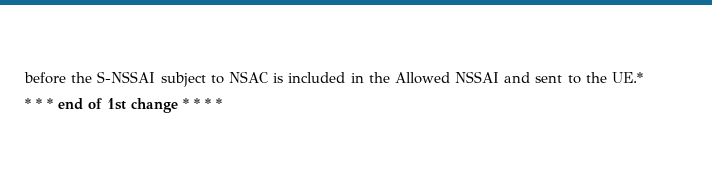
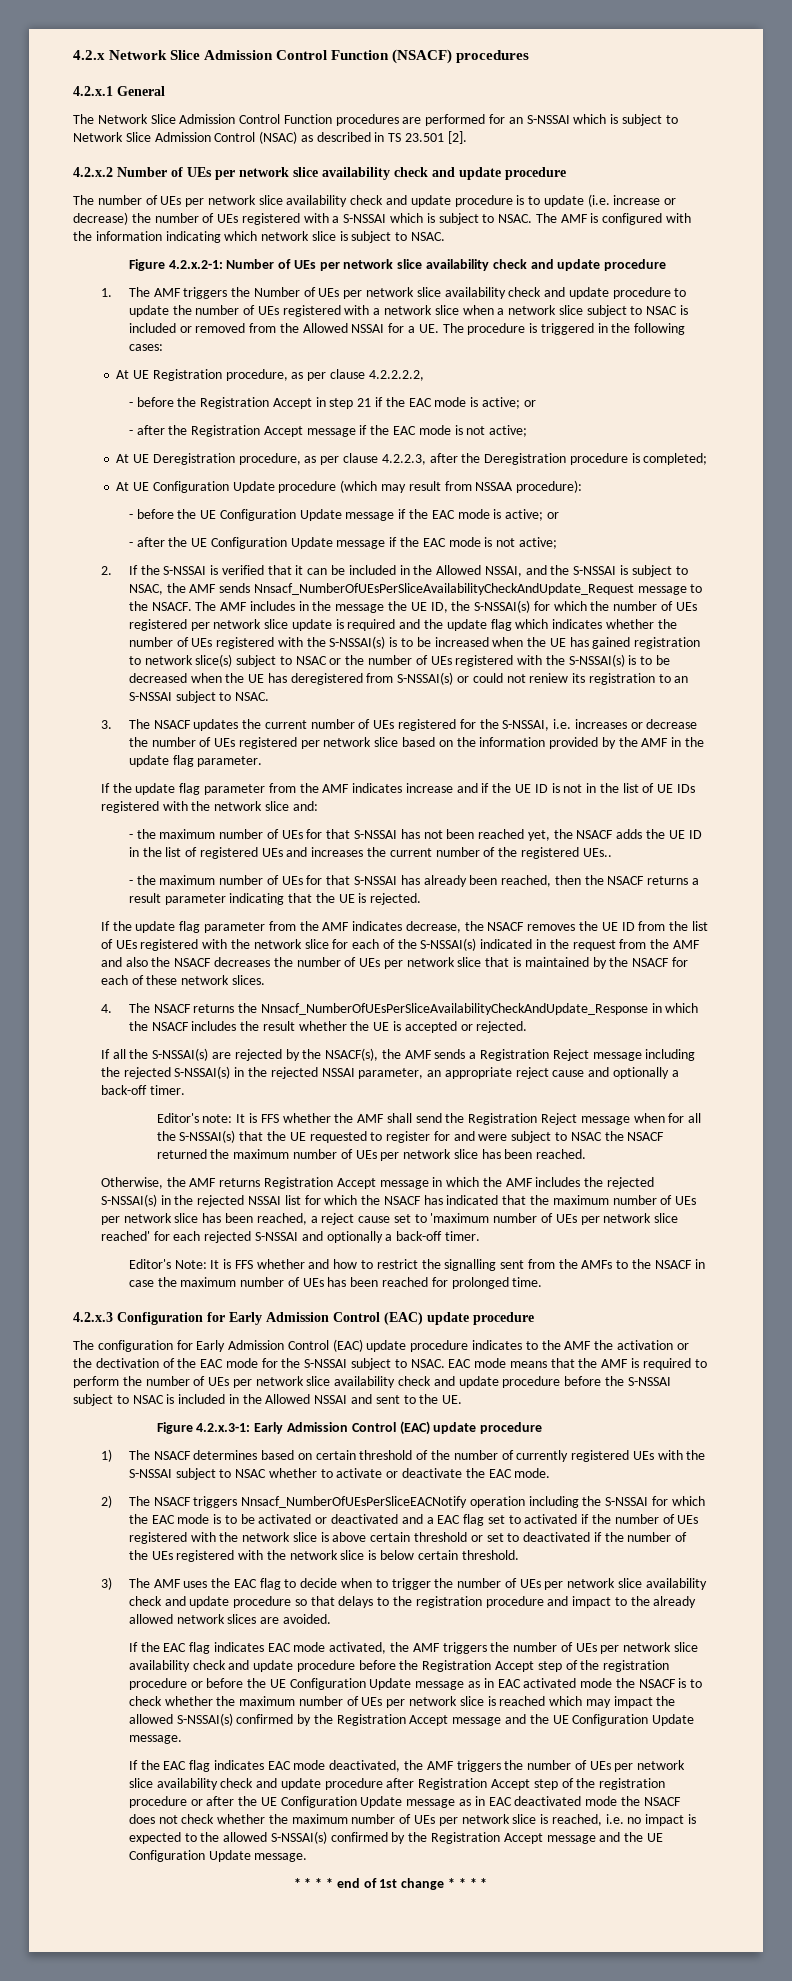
(24, 78) none -> [73,49,530,64] [73,86,165,96] [73,114,678,126] [73,131,467,144] [73,167,566,180] [73,194,677,207] [73,212,692,225] [73,231,446,243] [128,259,667,271] [100,287,687,299] [128,305,689,317] [128,323,686,335] [128,344,163,351] [116,369,424,381] [128,397,536,409] [128,425,528,437] [116,453,708,465] [116,480,583,493] [128,509,559,521] [128,537,557,549] [100,565,688,577] [128,583,703,595] [128,600,697,613] [128,619,677,631] [128,636,701,649] [128,654,671,667] [128,672,689,685] [128,691,270,703] [100,719,698,731] [128,737,705,749] [128,755,263,767] [100,783,696,795] [100,801,318,813] [128,829,702,841] [128,847,612,859] [128,875,700,887] [128,893,422,905] [100,921,708,933] [100,938,700,951] [100,957,688,969] [100,975,265,985] [100,1003,699,1015] [128,1021,528,1033] [100,1048,696,1061] [100,1066,679,1079] [100,1085,185,1095] [156,1113,702,1125] [156,1130,665,1143] [156,1149,587,1161] [100,1177,655,1189] [100,1194,697,1207] [100,1213,679,1225] [100,1231,480,1243] [128,1259,705,1271] [128,1277,543,1289] [73,1312,534,1325] [73,1339,689,1352] [73,1358,707,1370] [73,1376,561,1388] 4.2.x Network Slice Admission Control Function (NSACF) procedures // 4.2.x.1 General // The Network Slice Admission Control Function procedures are performed for an S-NSSAI which is subject to Network Slice Admission Control (NSAC) as described in TS 23.501 [2]. // 4.2.x.2 Number of UEs per network slice availability check and update procedure // The number of UEs per network slice availability check and update procedure is to update (i.e. increase or decrease) the number of UEs registered with a S-NSSAI which is subject to NSAC. The AMF is configured with the information indicating which network slice is subject to NSAC. // Figure 4.2.x.2-1: Number of UEs per network slice availability check and update procedure // 1. The AMF triggers the Number of UEs per network slice availability check and update procedure to update the number of UEs registered with a network slice when a network slice subject to NSAC is included or removed from the Allowed NSSAI for a UE. The procedure is triggered in the following cases: // At UE Registration procedure, as per clause 4.2.2.2.2, // - before the Registration Accept in step 21 if the EAC mode is active; or // - after the Registration Accept message if the EAC mode is not active; // At UE Deregistration procedure, as per clause 4.2.2.3, after the Deregistration procedure is completed; // At UE Configuration Update procedure (which may result from NSSAA procedure): // - before the UE Configuration Update message if the EAC mode is active; or // - after the UE Configuration Update message if the EAC mode is not active; // 2. If the S-NSSAI is verified that it can be included in the Allowed NSSAI, and the S-NSSAI is subject to NSAC, the AMF sends Nnsacf_NumberOfUEsPerSliceAvailabilityCheckAndUpdate_Request message to the NSACF. The AMF includes in the message the UE ID, the S-NSSAI(s) for which the number of UEs registered per network slice update is required and the update flag which indicates whether the number of UEs registered with the S-NSSAI(s) is to be increased when the UE has gained registration to network slice(s) subject to NSAC or the number of UEs registered with the S-NSSAI(s) is to be decreased when the UE has deregistered from S-NSSAI(s) or could not reniew its registration to an S-NSSAI subject to NSAC. // 3. The NSACF updates the current number of UEs registered for the S-NSSAI, i.e. increases or decrease the number of UEs registered per network slice based on the information provided by the AMF in the update flag parameter. // If the update flag parameter from the AMF indicates increase and if the UE ID is not in the list of UE IDs registered with the network slice and: // - the maximum number of UEs for that S-NSSAI has not been reached yet, the NSACF adds the UE ID in the list of registered UEs and increases the current number of the registered UEs.. // - the maximum number of UEs for that S-NSSAI has already been reached, then the NSACF returns a result parameter indicating that the UE is rejected. // If the update flag parameter from the AMF indicates decrease, the NSACF removes the UE ID from the list of UEs registered with the network slice for each of the S-NSSAI(s) indicated in the request from the AMF and also the NSACF decreases the number of UEs per network slice that is maintained by the NSACF for each of these network slices. // 4. The NSACF returns the Nnsacf_NumberOfUEsPerSliceAvailabilityCheckAndUpdate_Response in which the NSACF includes the result whether the UE is accepted or rejected. // If all the S-NSSAI(s) are rejected by the NSACF(s), the AMF sends a Registration Reject message including the rejected S-NSSAI(s) in the rejected NSSAI parameter, an appropriate reject cause and optionally a back-off timer. // Editor's note: It is FFS whether the AMF shall send the Registration Reject message when for all the S-NSSAI(s) that the UE requested to register for and were subject to NSAC the NSACF returned the maximum number of UEs per network slice has been reached. // Otherwise, the AMF returns Registration Accept message in which the AMF includes the rejected S-NSSAI(s) in the rejected NSSAI list for which the NSACF has indicated that the maximum number of UEs per network slice has been reached, a reject cause set to 'maximum number of UEs per network slice reached' for each rejected S-NSSAI and optionally a back-off timer. // Editor's Note: It is FFS whether and how to restrict the signalling sent from the AMFs to the NSACF in case the maximum number of UEs has been reached for prolonged time. // 4.2.x.3 Configuration for Early Admission Control (EAC) update procedure // The configuration for Early Admission Control (EAC) update procedure indicates to the AMF the activation or the dectivation of the EAC mode for the S-NSSAI subject to NSAC. EAC mode means that the AMF is required to perform the number of UEs per network slice availability check and update procedure
[612,72,643,83] UE.* -> [442,1395,463,1404] [156,1421,543,1435] [100,1449,706,1462] [128,1468,551,1480] [100,1495,705,1508] [128,1514,699,1526] [128,1532,688,1544] [128,1550,519,1562] [100,1577,707,1590] [128,1596,697,1608] [128,1614,331,1624] [128,1642,699,1654] [128,1660,670,1672] [128,1678,703,1690] [128,1696,676,1708] [128,1713,695,1726] [128,1735,182,1744] [128,1760,686,1772] [128,1778,666,1790] [128,1796,681,1808] [128,1814,697,1826] [128,1831,663,1844] [128,1850,308,1862] [293,1878,301,1888] UE. // Figure 4.2.x.3-1: Early Admission Control (EAC) update procedure // 1) The NSACF determines based on certain threshold of the number of currently registered UEs with the S-NSSAI subject to NSAC whether to activate or deactivate the EAC mode. // 2) The NSACF triggers Nnsacf_NumberOfUEsPerSliceEACNotify operation including the S-NSSAI for which the EAC mode is to be activated or deactivated and a EAC flag set to activated if the number of UEs registered with the network slice is above certain threshold or set to deactivated if the number of the UEs registered with the network slice is below certain threshold. // 3) The AMF uses the EAC flag to decide when to trigger the number of UEs per network slice availability check and update procedure so that delays to the registration procedure and impact to the already allowed network slices are avoided. // If the EAC flag indicates EAC mode activated, the AMF triggers the number of UEs per network slice availability check and update procedure before the Registration Accept step of the registration procedure or before the UE Configuration Update message as in EAC activated mode the NSACF is to check whether the maximum number of UEs per network slice is reached which may impact the allowed S-NSSAI(s) confirmed by the Registration Accept message and the UE Configuration Update message. // If the EAC flag indicates EAC mode deactivated, the AMF triggers the number of UEs per network slice availability check and update procedure after Registration Accept step of the registration procedure or after the UE Configuration Update message as in EAC deactivated mode the NSACF does not check whether the maximum number of UEs per network slice is reached, i.e. no impact is expected to the allowed S-NSSAI(s) confirmed by the Registration Accept message and the UE Configuration Update message. // *

